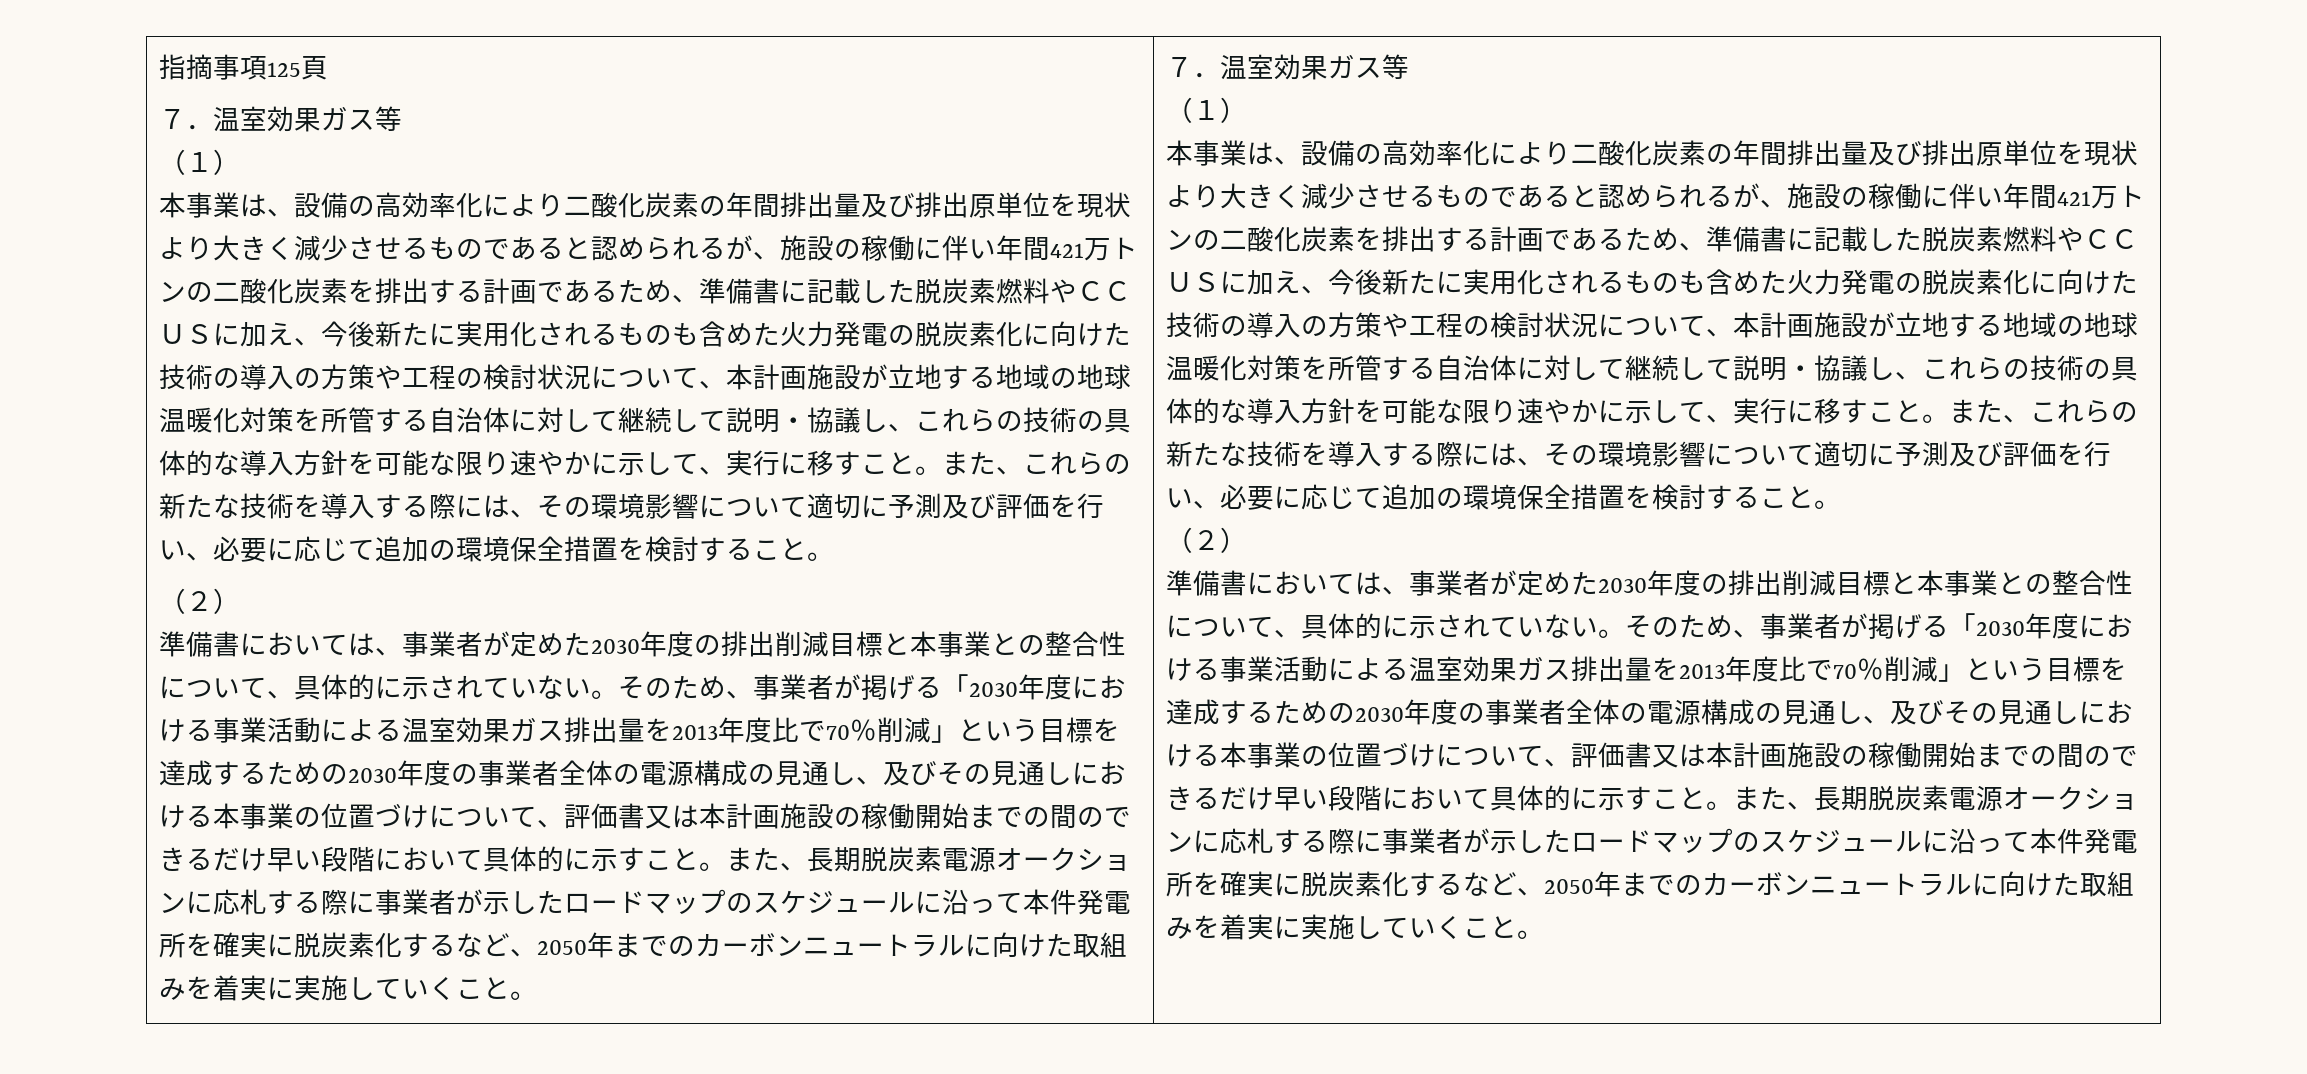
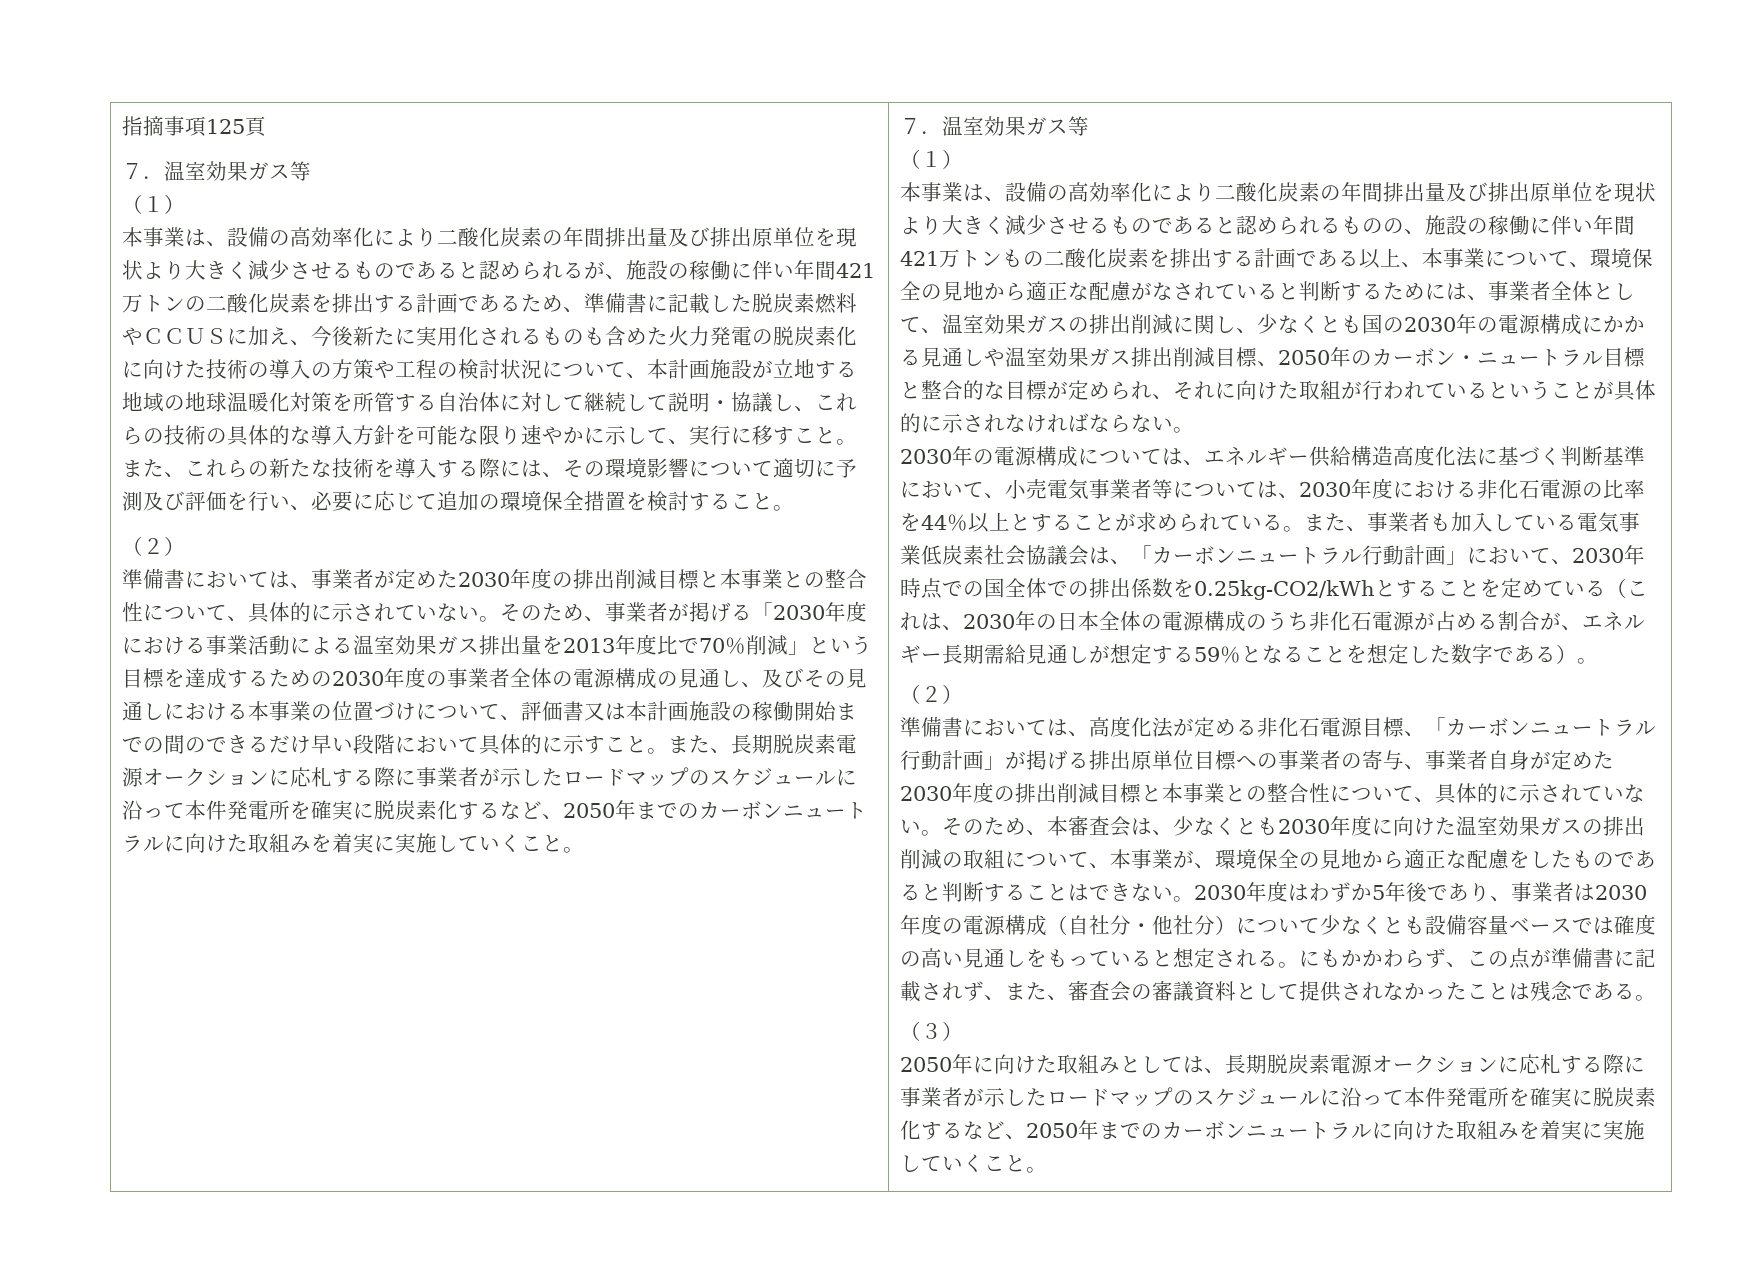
[1732,183,2145,209] [1165,226,2138,252] [1165,269,2138,295] [1165,312,2138,338] [1165,355,2138,381] [1165,398,2138,424] [1165,441,2111,467] [1165,484,1841,510] [1165,527,1247,553] [1165,570,1490,596] が、施設の稼働に伴い年間421万トンの二酸化炭素を排出する計画であるため、準備書に記載した脱炭素燃料やＣＣＵＳに加え、今後新たに実用化されるものも含めた火力発電の脱炭素化に向けた技術の導入の方策や工程の検討状況について、本計画施設が立地する地域の地球温暖化対策を所管する自治体に対して継続して説明・協議し、これらの技術の具体的な導入方針を可能な限り速やかに示して、実行に移すこと。また、これらの新たな技術を導入する際には、その環境影響について適切に予測及び評価を行い、必要に応じて追加の環境保全措置を検討すること。 // （２） // 準備書においては、事業者 -> [1341,215,1636,235] [900,248,1654,269] [900,281,1636,301] [900,314,1646,335] [900,347,1646,367] [900,380,1657,401] [900,413,1195,433] [900,445,1646,467] [900,478,1646,500] [900,512,1641,533] [900,545,1646,566] [900,578,1649,600] [900,611,1646,632] [900,644,1599,664] [900,684,964,704] [900,716,1657,738] [900,750,1531,770] ものの、施設の稼働に伴い年間421万トンもの二酸化炭素を排出する計画である以上、本事業について、環境保全の見地から適正な配慮がなされていると判断するためには、事業者全体として、温室効果ガスの排出削減に関し、少なくとも国の2030年の電源構成にかかる見通しや温室効果ガス排出削減目標、2050年のカーボン・ニュートラル目標と整合的な目標が定められ、それに向けた取組が行われているということが具体的に示されなければならない。 // 2030年の電源構成については、エネルギー供給構造高度化法に基づく判断基準において、小売電気事業者等については、2030年度における非化石電源の比率を44％以上とすることが求められている。また、事業者も加入している電気事業低炭素社会協議会は、「カーボンニュートラル行動計画」において、2030年時点での国全体での排出係数を0.25kg-CO2/kWhとすることを定めている（これは、2030年の日本全体の電源構成のうち非化石電源が占める割合が、エネルギー長期需給見通しが想定する59％となることを想定した数字である）。 // （２） // 準備書においては、高度化法が定める非化石電源目標、「カーボンニュートラル行動計画」が掲げる排出原単位目標への事業者の寄与、事業者自身
[1759,613,2133,639] [1165,656,2127,682] [1165,699,2133,725] [1165,742,2138,768] [1165,785,1787,811] 事業者が掲げる「2030年度における事業活動による温室効果ガス排出量を2013年度比で70％削減」という目標を達成するための2030年度の事業者全体の電源構成の見通し、及びその見通しにおける本事業の位置づけについて、評価書又は本計画施設の稼働開始までの間のできるだけ早い段階において具体的に示すこと。また -> [1047,815,1646,837] [900,849,1657,869] [900,881,1648,902] [900,914,1657,936] [900,947,1657,969] [900,981,1657,1002] [900,1021,964,1041] [900,1054,1205,1074] 本審査会は、少なくとも2030年度に向けた温室効果ガスの排出削減の取組について、本事業が、環境保全の見地から適正な配慮をしたものであると判断することはできない。2030年度はわずか5年後であり、事業者は2030年度の電源構成（自社分・他社分）について少なくとも設備容量ベースでは確度の高い見通しをもっていると想定される。にもかかわらず、この点が準備書に記載されず、また、審査会の審議資料として提供されなかったことは残念である。 // （３） // 2050年に向けた取組みとしては

